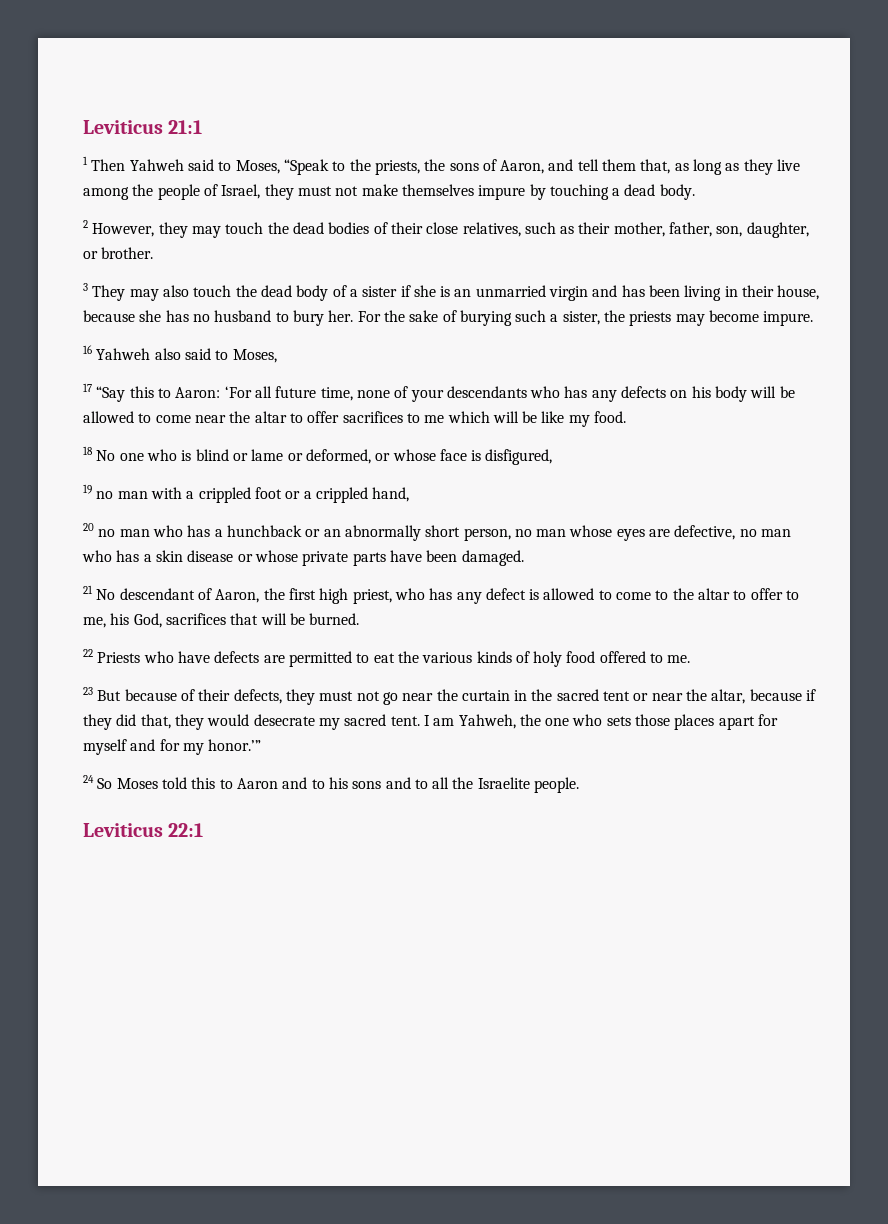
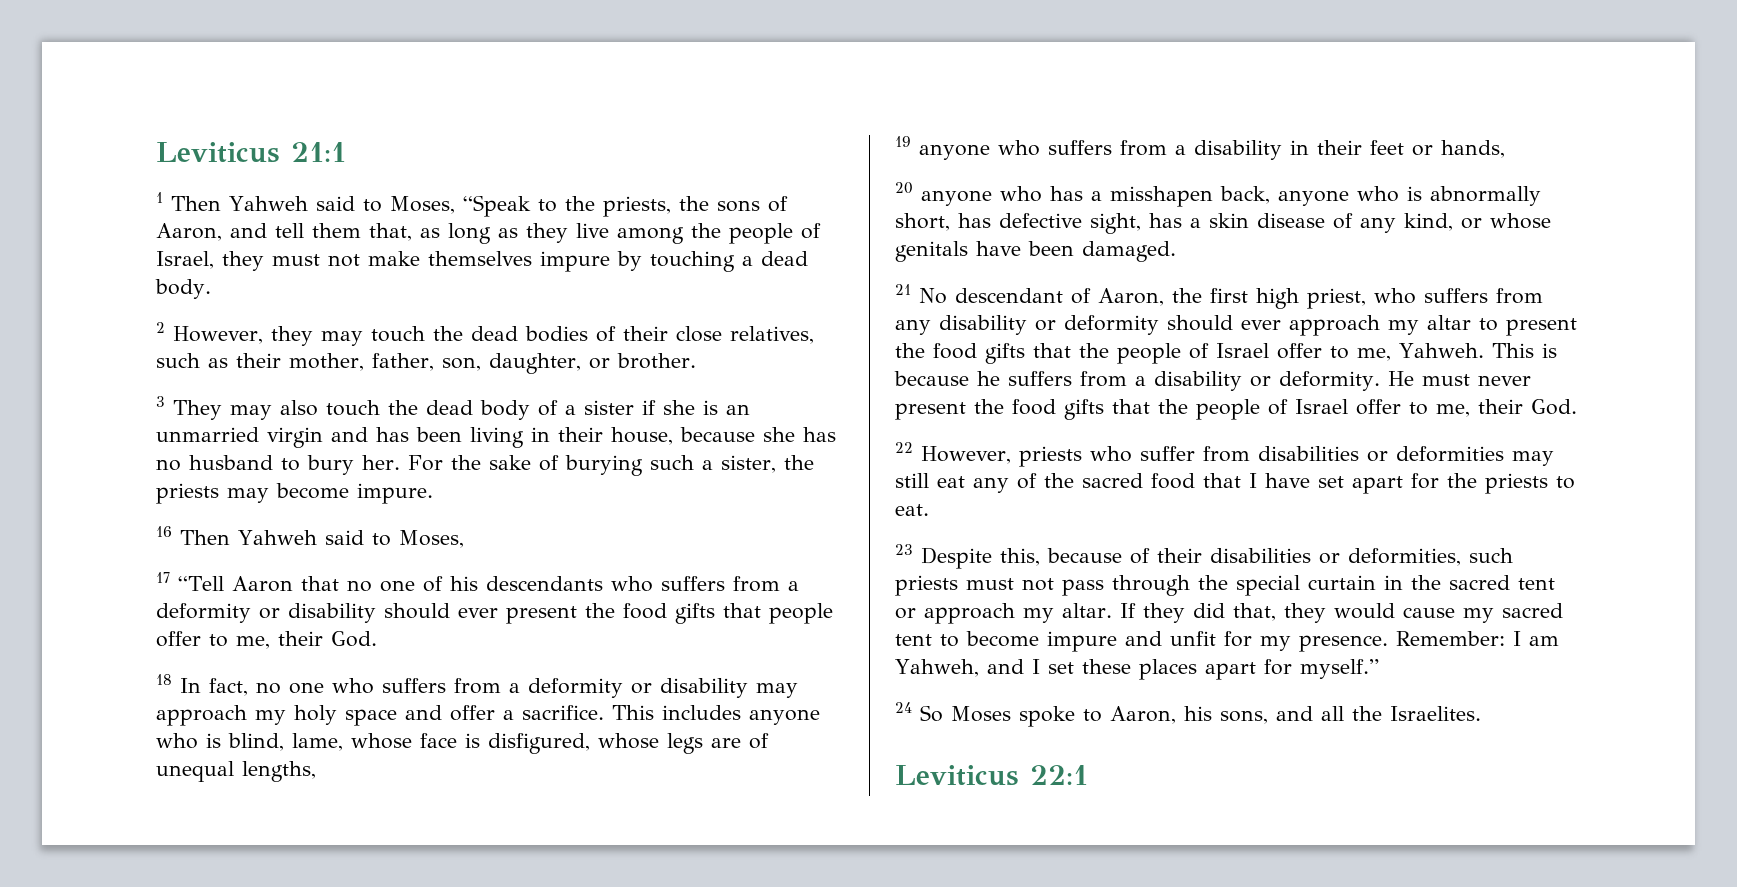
[96,348,181,360] Yahweh also -> [180,530,317,545] Then Yahweh
[96,386,795,402] [83,411,627,427] [83,446,553,465] [83,484,410,503] “Say this to Aaron: ‘For all future time, none of your descendants who has any defects on his body will be allowed to come near the altar to offer sacrifices to me which will be like my food. // 18 No one who is blind or lame or deformed, or whose face is disfigured, // 19 no man with a crippled foot or a crippled hand, -> [178,576,799,592] [156,603,833,624] [156,631,377,649] [156,674,798,698] [156,705,820,726] [156,733,769,754] [156,761,316,782] [895,136,1505,160] “Tell Aaron that no one of his descendants who suffers from a deformity or disability should ever present the food gifts that people offer to me, their God. // 18 In fact, no one who suffers from a deformity or disability may approach my holy space and offer a sacrifice. This includes anyone who is blind, lame, whose face is disfigured, whose legs are of unequal lengths, // 19 anyone who suffers from a disability in their feet or hands,
[98,525,792,541] [82,550,386,566] no man who has a hunchback or an abnormally short person, no man whose eyes are defective, no man who has a skin disease or whose private parts -> [921,186,1541,207] [895,213,1551,234] [895,241,968,262] anyone who has a misshapen back, anyone who is abnormally short, has defective sight, has a skin disease of any kind, or whose genitals
[429,588,800,604] [83,613,360,628] [83,649,691,667] has any defect is allowed to come to the altar to offer to me, his God, sacrifices that will be burned. // 22 Priests who have defects are permitted to eat the various kinds of holy food offered to me. -> [1424,288,1543,304] [895,315,1577,336] [895,343,1557,364] [894,371,1531,391] [895,399,1577,420] [895,442,1554,467] [895,473,1575,494] [895,504,929,516] suffers from any disability or deformity should ever approach my altar to present the food gifts that the people of Israel offer to me, Yahweh. This is because he suffers from a disability or deformity. He must never present the food gifts that the people of Israel offer to me, their God. // 22 However, priests who suffer from disabilities or deformities may still eat any of the sacred food that I have set apart for the priests to eat.
[97,690,122,701] But -> [921,547,1040,569] Despite this,
[233,689,458,705] defects, they must not go near the -> [1210,548,1513,566] [895,575,1300,596] disabilities or deformities, such priests must not pass through the special
[651,689,817,704] near the altar, because if -> [924,603,1136,624] approach my altar. If
[253,714,315,726] desecrate -> [1402,607,1455,618] cause
[390,714,779,730] [83,739,262,755] [83,775,580,793] tent. I am Yahweh, the one who sets those places apart for myself and for my honor.’” // 24 So Moses told this to Aaron and to his sons and to all the Israelite people. -> [895,631,1559,652] [895,659,1379,680] [895,702,1481,727] tent to become impure and unfit for my presence. Remember: I am Yahweh, and I set these places apart for myself.” // 24 So Moses spoke to Aaron, his sons, and all the Israelites.

